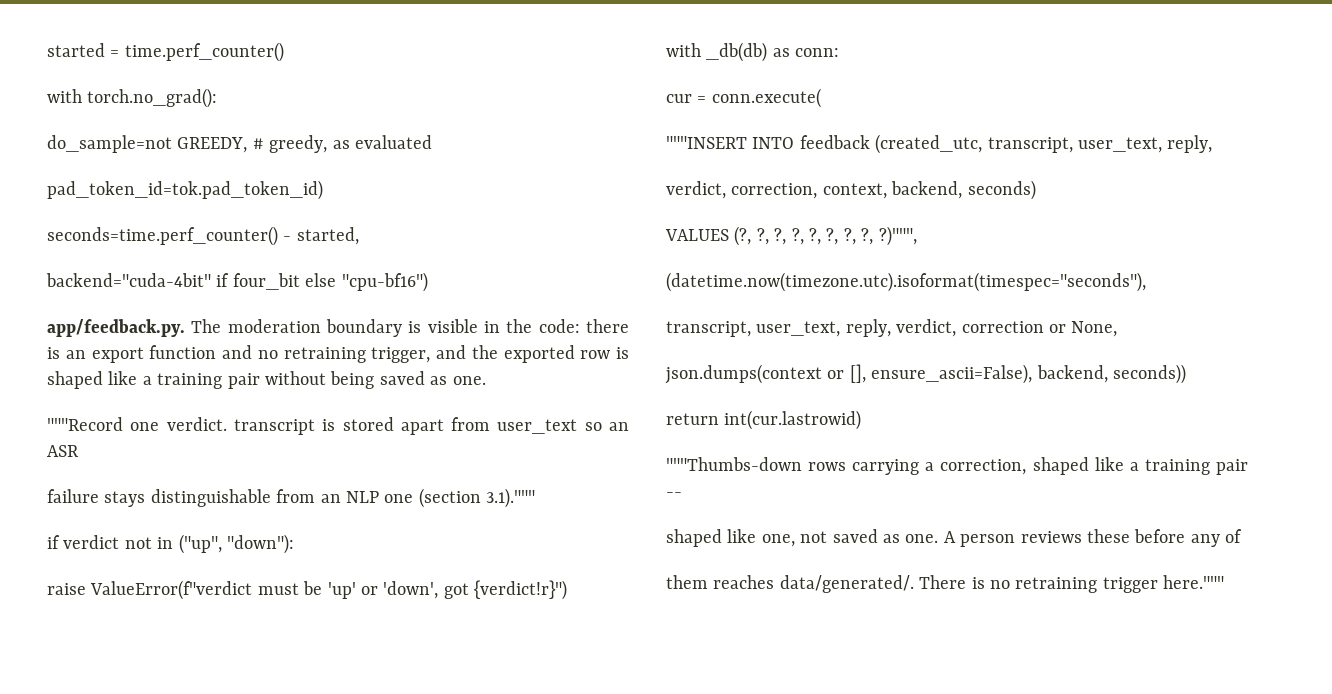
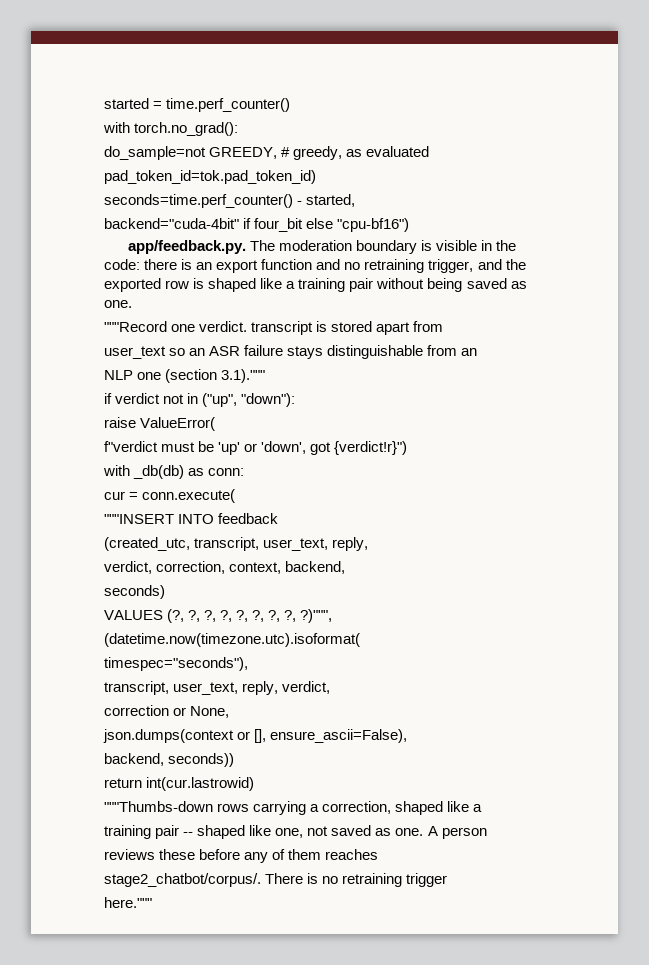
(491, 424) none -> (444, 326) //
(79, 451) // -> (241, 351) none
(341, 498) none -> (478, 352) //
[90,580,253,600] ValueError(f"verdict -> [140,417,216,431] [104,441,158,452] ValueError( // f"verdict
(870, 142) none -> (279, 518) //
(963, 190) none -> (346, 567) //
[666,272,1146,292] (datetime.now(timezone.utc).isoformat(timespec="seconds"), -> [104,633,360,647] [104,657,248,671] (datetime.now(timezone.utc).isoformat( // timespec="seconds"),
(957, 328) none -> (331, 687) //
(1033, 374) none -> (408, 736) //
(1139, 466) none -> (483, 808) //
(682, 494) // -> (194, 834) none
(1016, 540) none -> (487, 833) //
(1243, 536) // -> (286, 854) none
[779,575,914,593] data/generated/. -> [104,873,261,887] // stage2_chatbot/corpus/.
(1158, 585) none -> (448, 880) //

